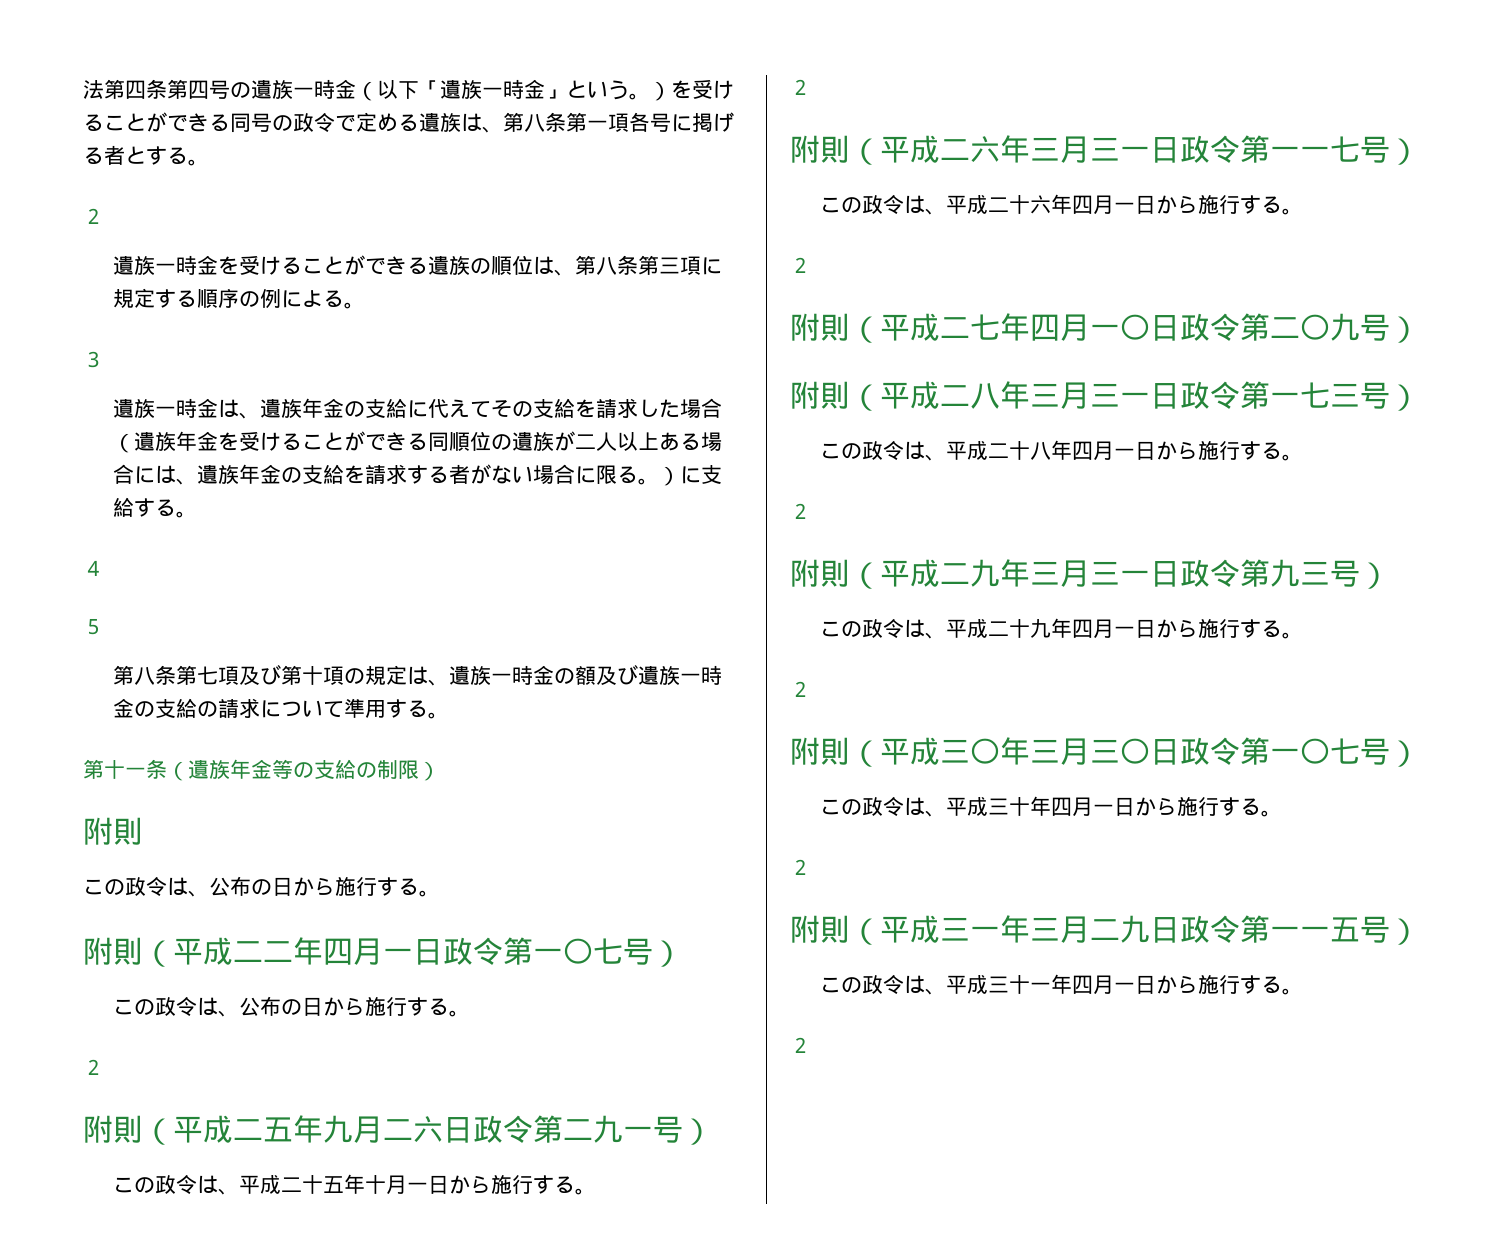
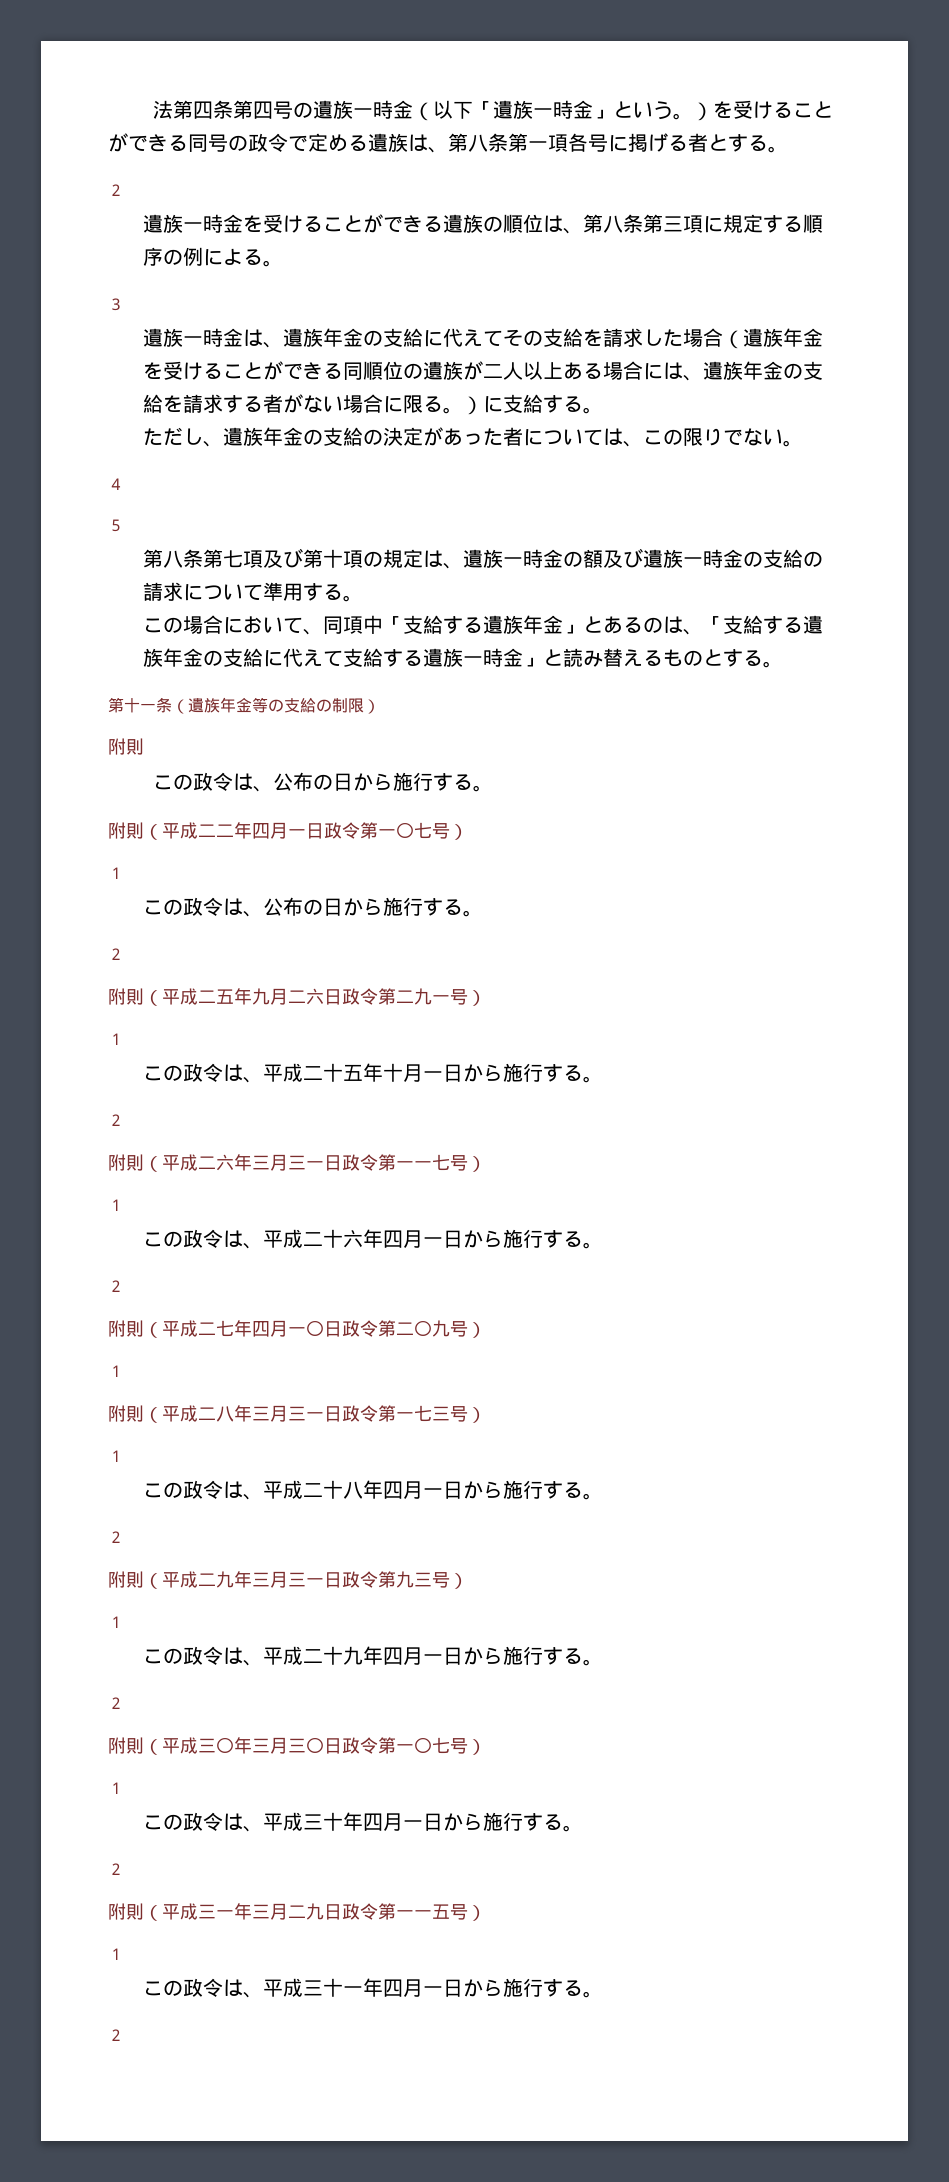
(197, 514) none -> [143,427,804,447] // ただし、遺族年金の支給の決定があった者については、この限りでない。
(449, 715) none -> [143,615,824,635] [143,648,784,668] // この場合において、同項中「支給する遺族年金」とあるのは、「支給する遺族年金の支給に代えて支給する遺族一時金」と読み替えるものとする。
(683, 953) none -> [108,867,124,879] // １
(713, 1131) none -> [108,1033,124,1045] // １
(1420, 151) none -> [108,1199,124,1211] // １
(1420, 329) none -> [108,1365,124,1377] // １
(1420, 397) none -> [108,1450,124,1462] // １
(1390, 575) none -> [108,1616,124,1628] // １
(1420, 753) none -> [108,1782,124,1794] // １
(1420, 931) none -> [108,1948,124,1960] // １

